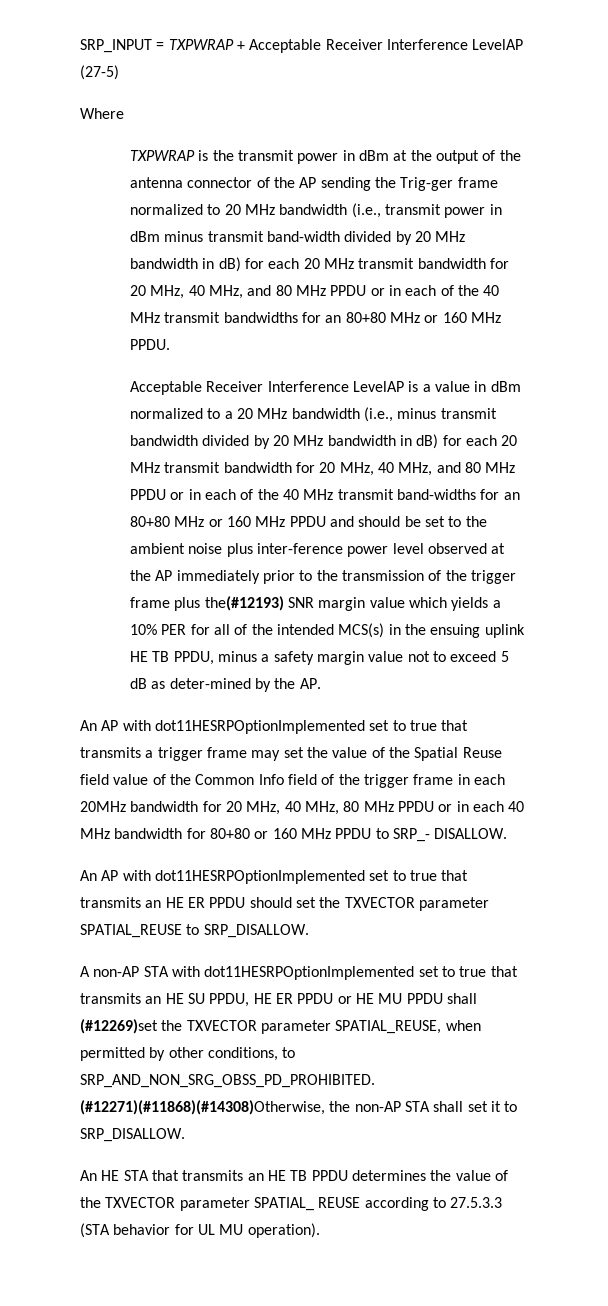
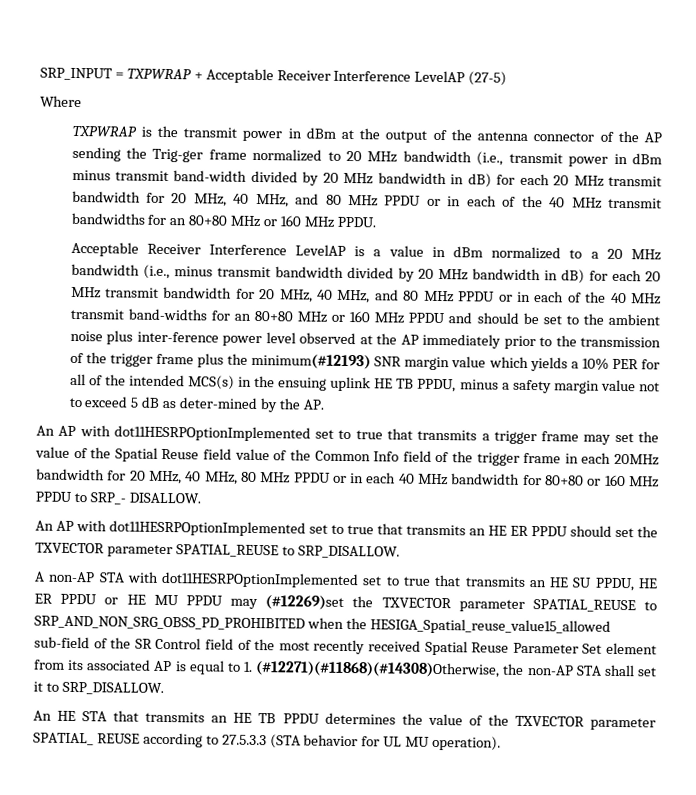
[204,596,284,611] the(#12193) -> [227,353,372,370] the minimum(#12193)
[446,993,477,1004] shall -> [229,598,258,610] may
[335,1020,481,1034] [80,1047,296,1061] [80,1074,375,1088] SPATIAL_REUSE, when permitted by other conditions, to SRP_AND_NON_SRG_OBSS_PD_PROHIBITED. -> [532,599,657,613] [34,615,611,635] [34,636,658,656] [33,659,254,675] SPATIAL_REUSE to SRP_AND_NON_SRG_OBSS_PD_PROHIBITED when the HESIGA_Spatial_reuse_value15_allowed sub-field of the SR Control field of the most recently received Spatial Reuse Parameter Set element from its associated AP is equal to 1.

